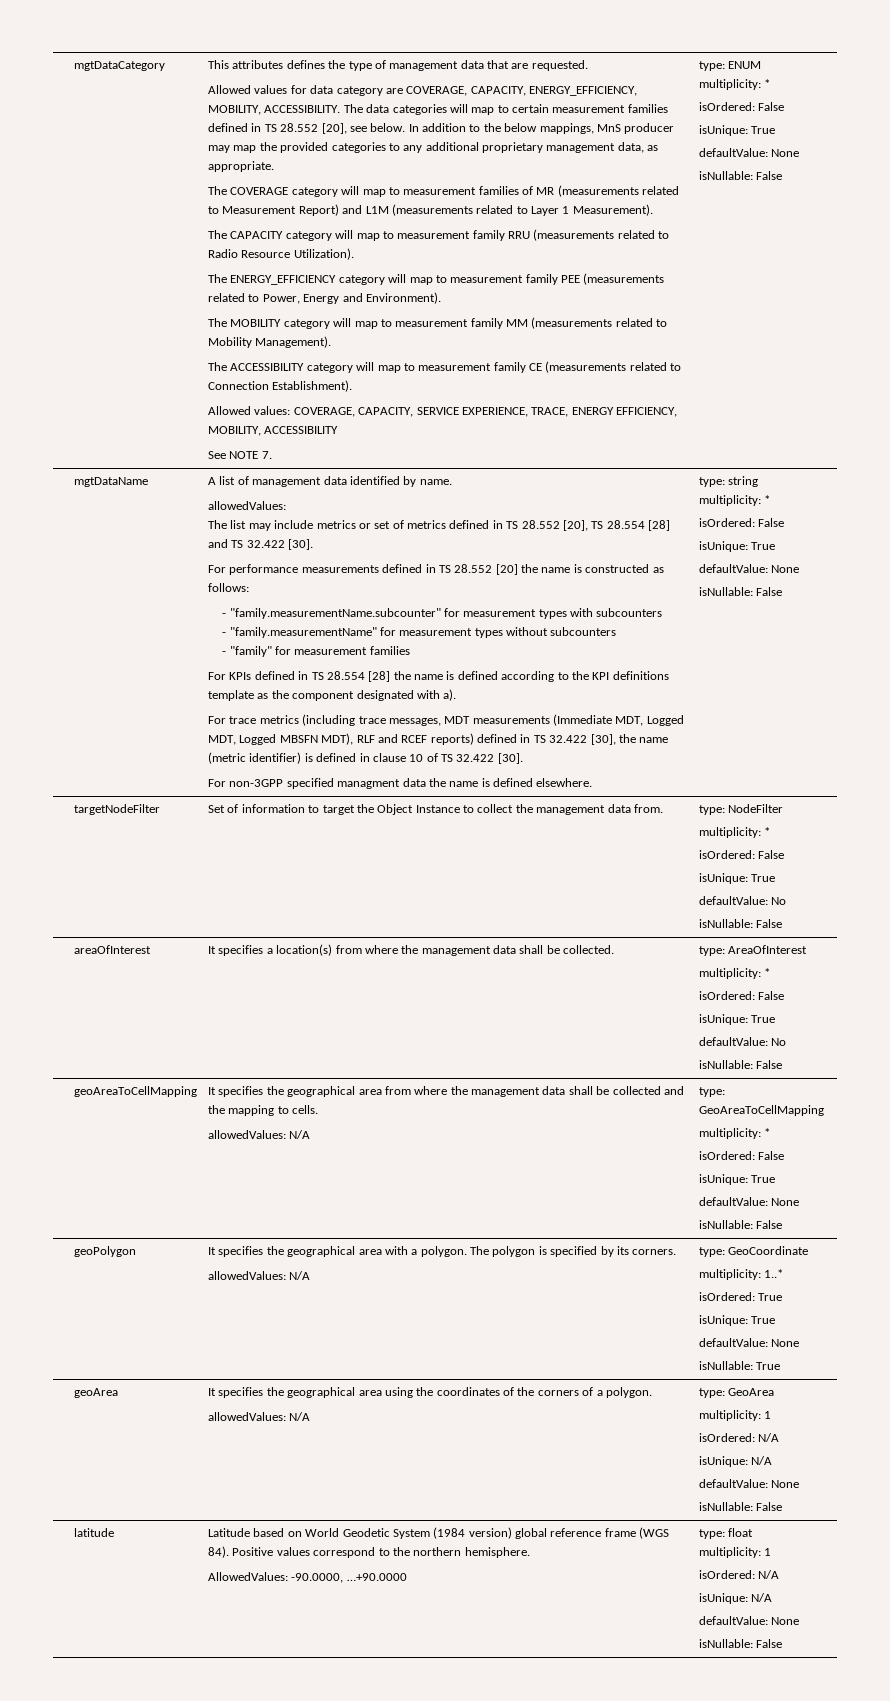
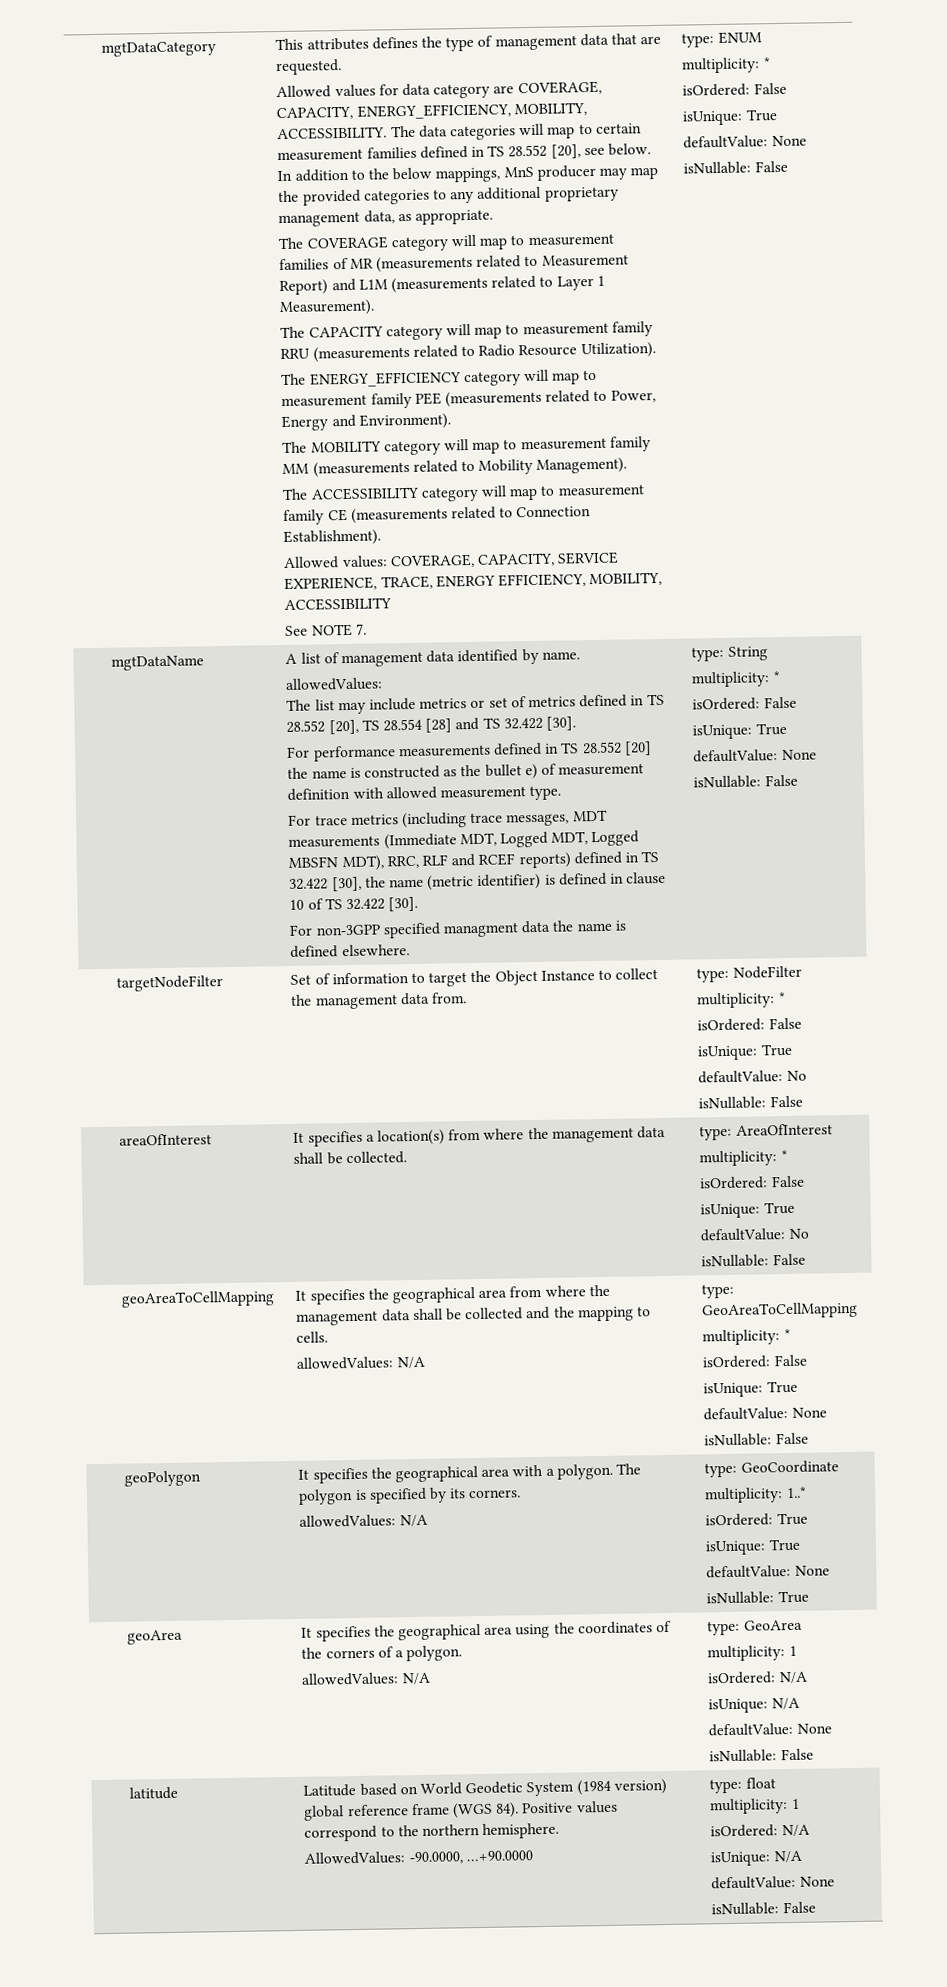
[208,583,250,592] [222,608,663,619] [222,627,617,638] [222,646,410,657] [208,671,669,682] [208,689,457,701] follows: // - "family.measurementName.subcounter" for measurement types with subcounters // - "family.measurementName" for measurement types without subcounters // - "family" for measurement families // For KPIs defined in TS 28.554 [28] the name is defined according to the KPI definitions template as the component designated with a). -> [460,763,645,780] [287,785,562,801] the bullet e) of measurement definition with allowed measurement type.
(354, 739) none -> [386,855,419,869] RRC,
[728,476,759,487] string -> [727,646,768,661] String

